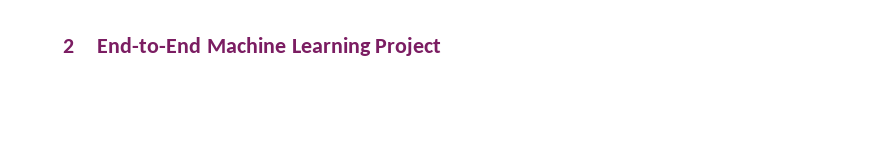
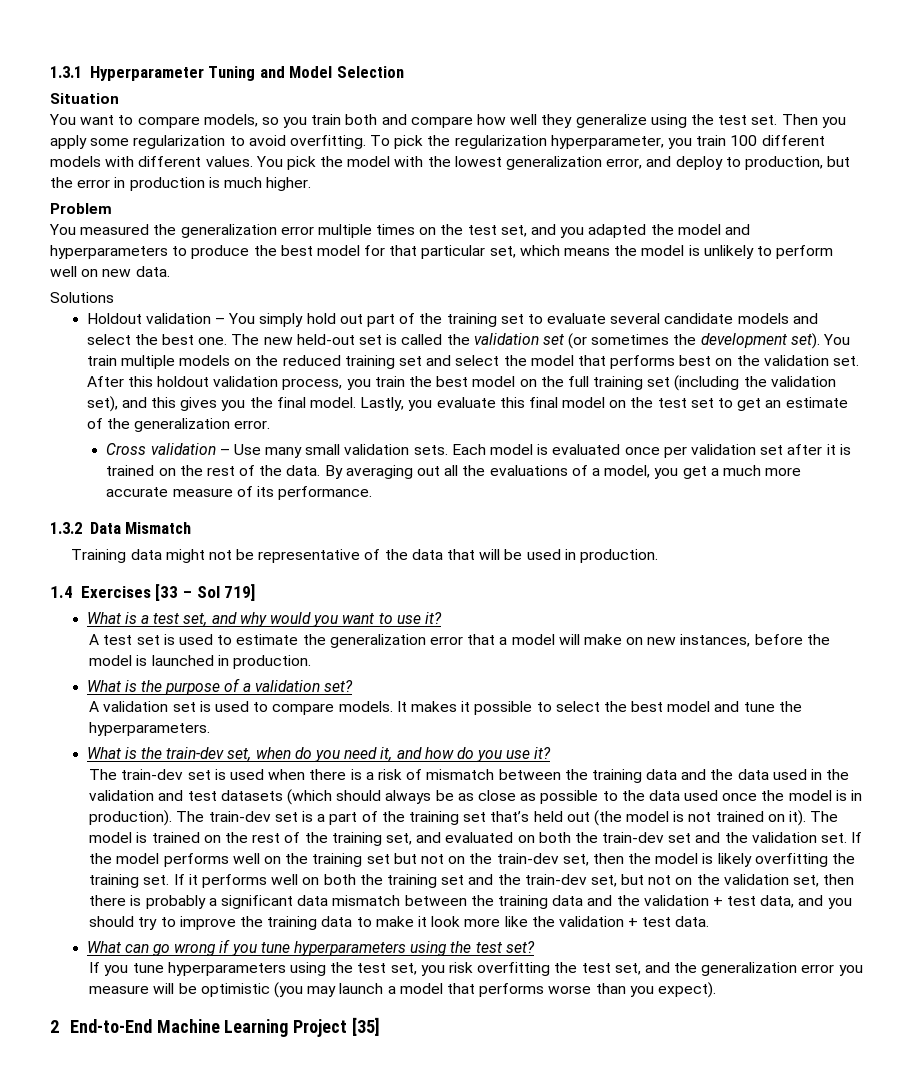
(63, 46) none -> [50,66,404,81] [50,93,119,104] [49,114,846,128] [50,135,825,149] [50,156,851,170] [50,177,312,191] [50,203,112,214] [49,224,750,238] [50,245,834,259] [50,266,170,277] [50,292,114,303] [86,313,818,327] [86,333,851,349] [86,355,860,369] [86,375,836,391] [86,396,848,412] [86,418,271,432] [106,443,851,458] [106,465,802,479] [106,486,373,500] [50,522,192,534] [71,549,658,563] [50,584,256,601] [86,612,442,627] [89,634,830,648] [89,655,312,669] [86,678,353,695] [89,701,802,715] [89,722,211,736] [86,747,552,762] [89,769,850,783] [89,789,863,805] [89,810,839,826] [89,832,863,846] [89,853,856,867] [89,874,855,888] [89,895,852,909] [89,916,710,930] [86,939,535,956] [89,962,863,976] [89,982,716,998] 1.3.1 Hyperparameter Tuning and Model Selection // Situation // You want to compare models, so you train both and compare how well they generalize using the test set. Then you apply some regularization to avoid overfitting. To pick the regularization hyperparameter, you train 100 different models with different values. You pick the model with the lowest generalization error, and deploy to production, but the error in production is much higher. // Problem // You measured the generalization error multiple times on the test set, and you adapted the model and hyperparameters to produce the best model for that particular set, which means the model is unlikely to perform well on new data. // Solutions // Holdout validation – You simply hold out part of the training set to evaluate several candidate models and select the best one. The new held-out set is called the validation set (or sometimes the development set). You train multiple models on the reduced training set and select the model that performs best on the validation set. After this holdout validation process, you train the best model on the full training set (including the validation set), and this gives you the final model. Lastly, you evaluate this final model on the test set to get an estimate of the generalization error. // Cross validation – Use many small validation sets. Each model is evaluated once per validation set after it is trained on the rest of the data. By averaging out all the evaluations of a model, you get a much more accurate measure of its performance. // 1.3.2 Data Mismatch // Training data might not be representative of the data that will be used in production. // 1.4 Exercises [33 – Sol 719] // What is a test set, and why would you want to use it? // A test set is used to estimate the generalization error that a model will make on new instances, before the model is launched in production. // What is the purpose of a validation set? // A validation set is used to compare models. It makes it possible to select the best model and tune the hyperparameters. // What is the train-dev set, when do you need it, and how do you use it? // The train-dev set is used when there is a risk of mismatch between the training data and the data used in the validation and test datasets (which should always be as close as possible to the data used once the model is in production). The train-dev set is a part of the training set that’s held out (the model is not trained on it). The model is trained on the rest of the training set, and evaluated on both the train-dev set and the validation set. If the model performs well on the training set but not on the train-dev set, then the model is likely overfitting the training set. If it performs well on both the training set and the train-dev set, but not on the validation set, then there is probably a significant data mismatch between the training data and the validation + test data, and you should try to improve the training data to make it look more like the validation + test data. // What can go wrong if you tune hyperparameters using the test set? // If you tune hyperparameters using the test set, you risk overfitting the test set, and the generalization error you measure will be optimistic (you may launch a model that performs worse than you expect). //
(442, 46) none -> [352,1017,381,1036] [35]

